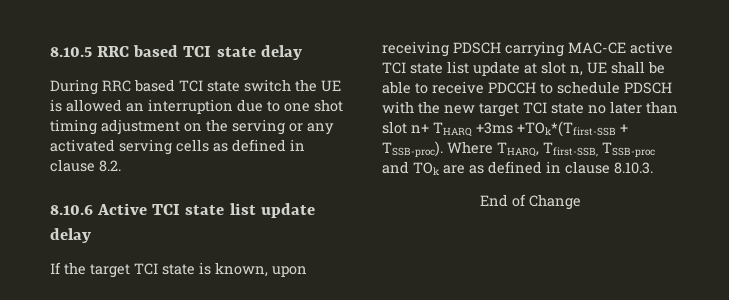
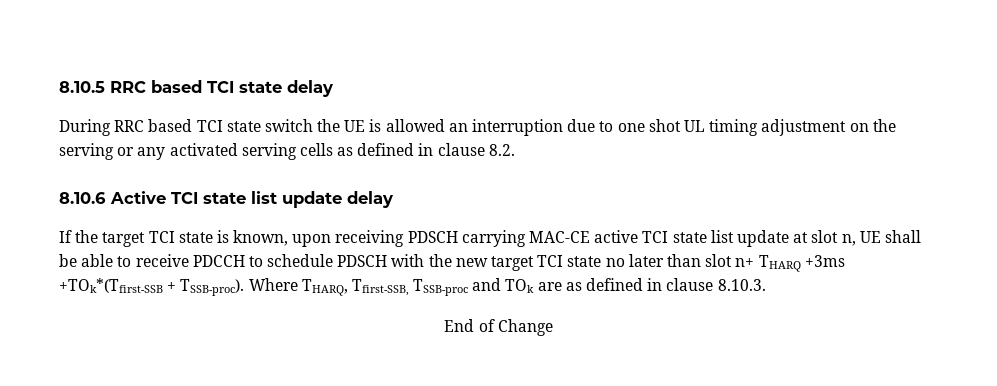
(343, 105) none -> [683,120,705,132] UL

